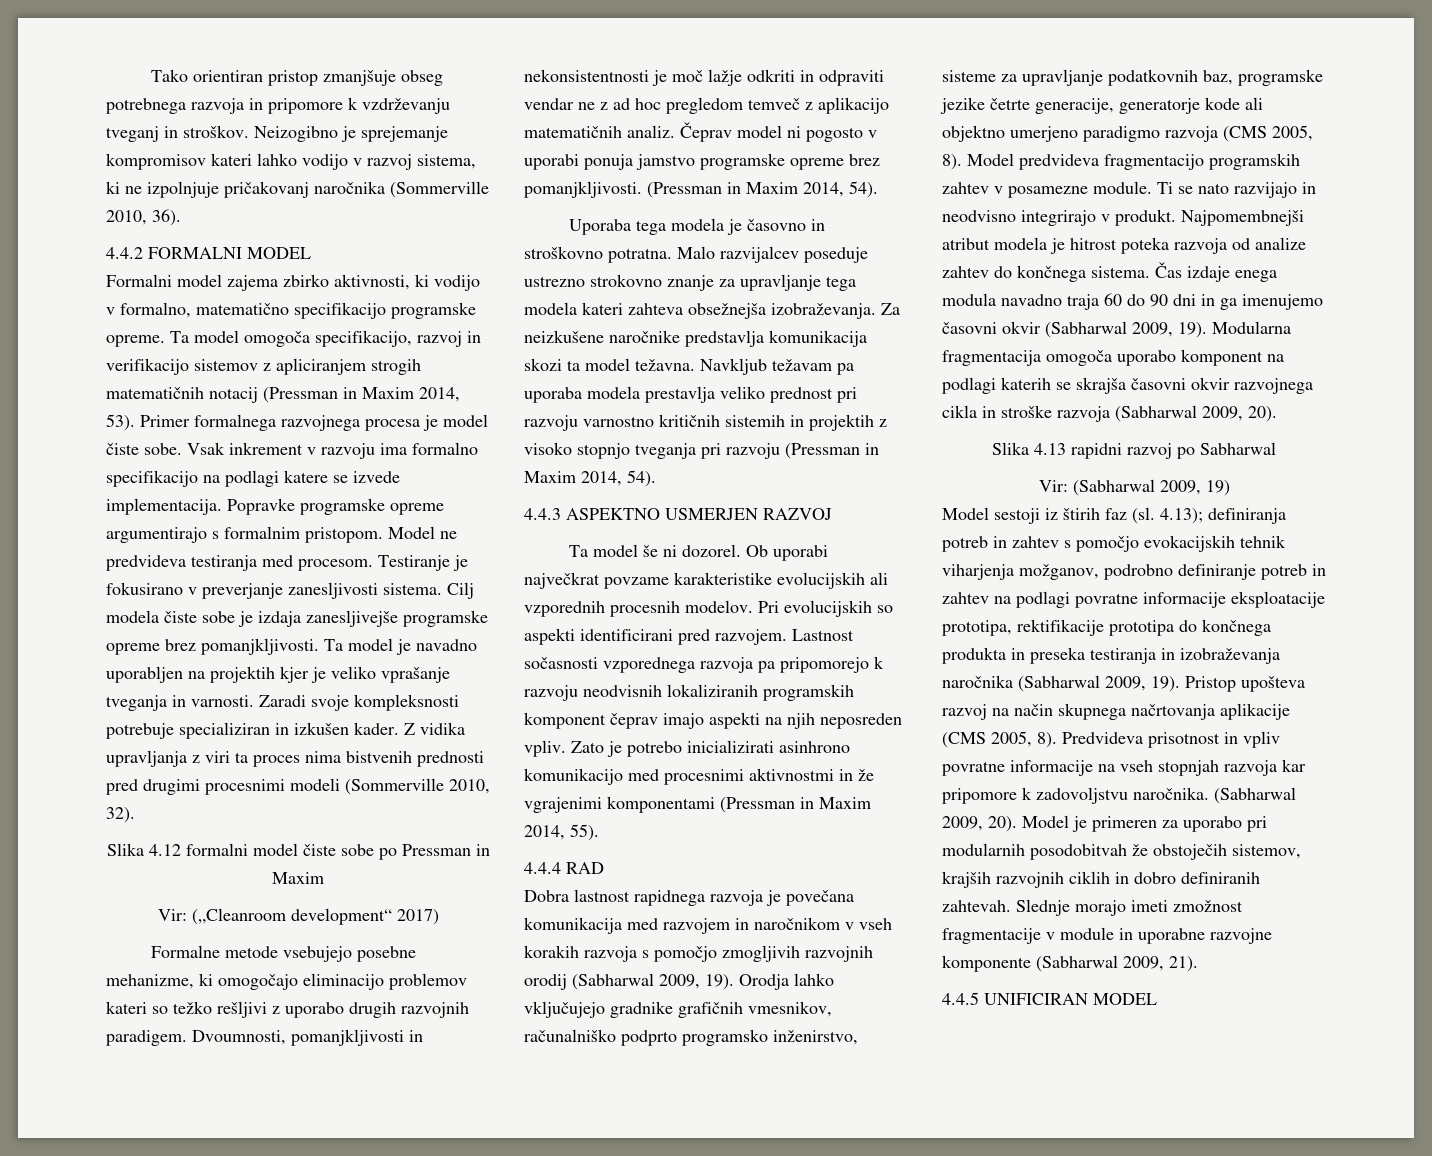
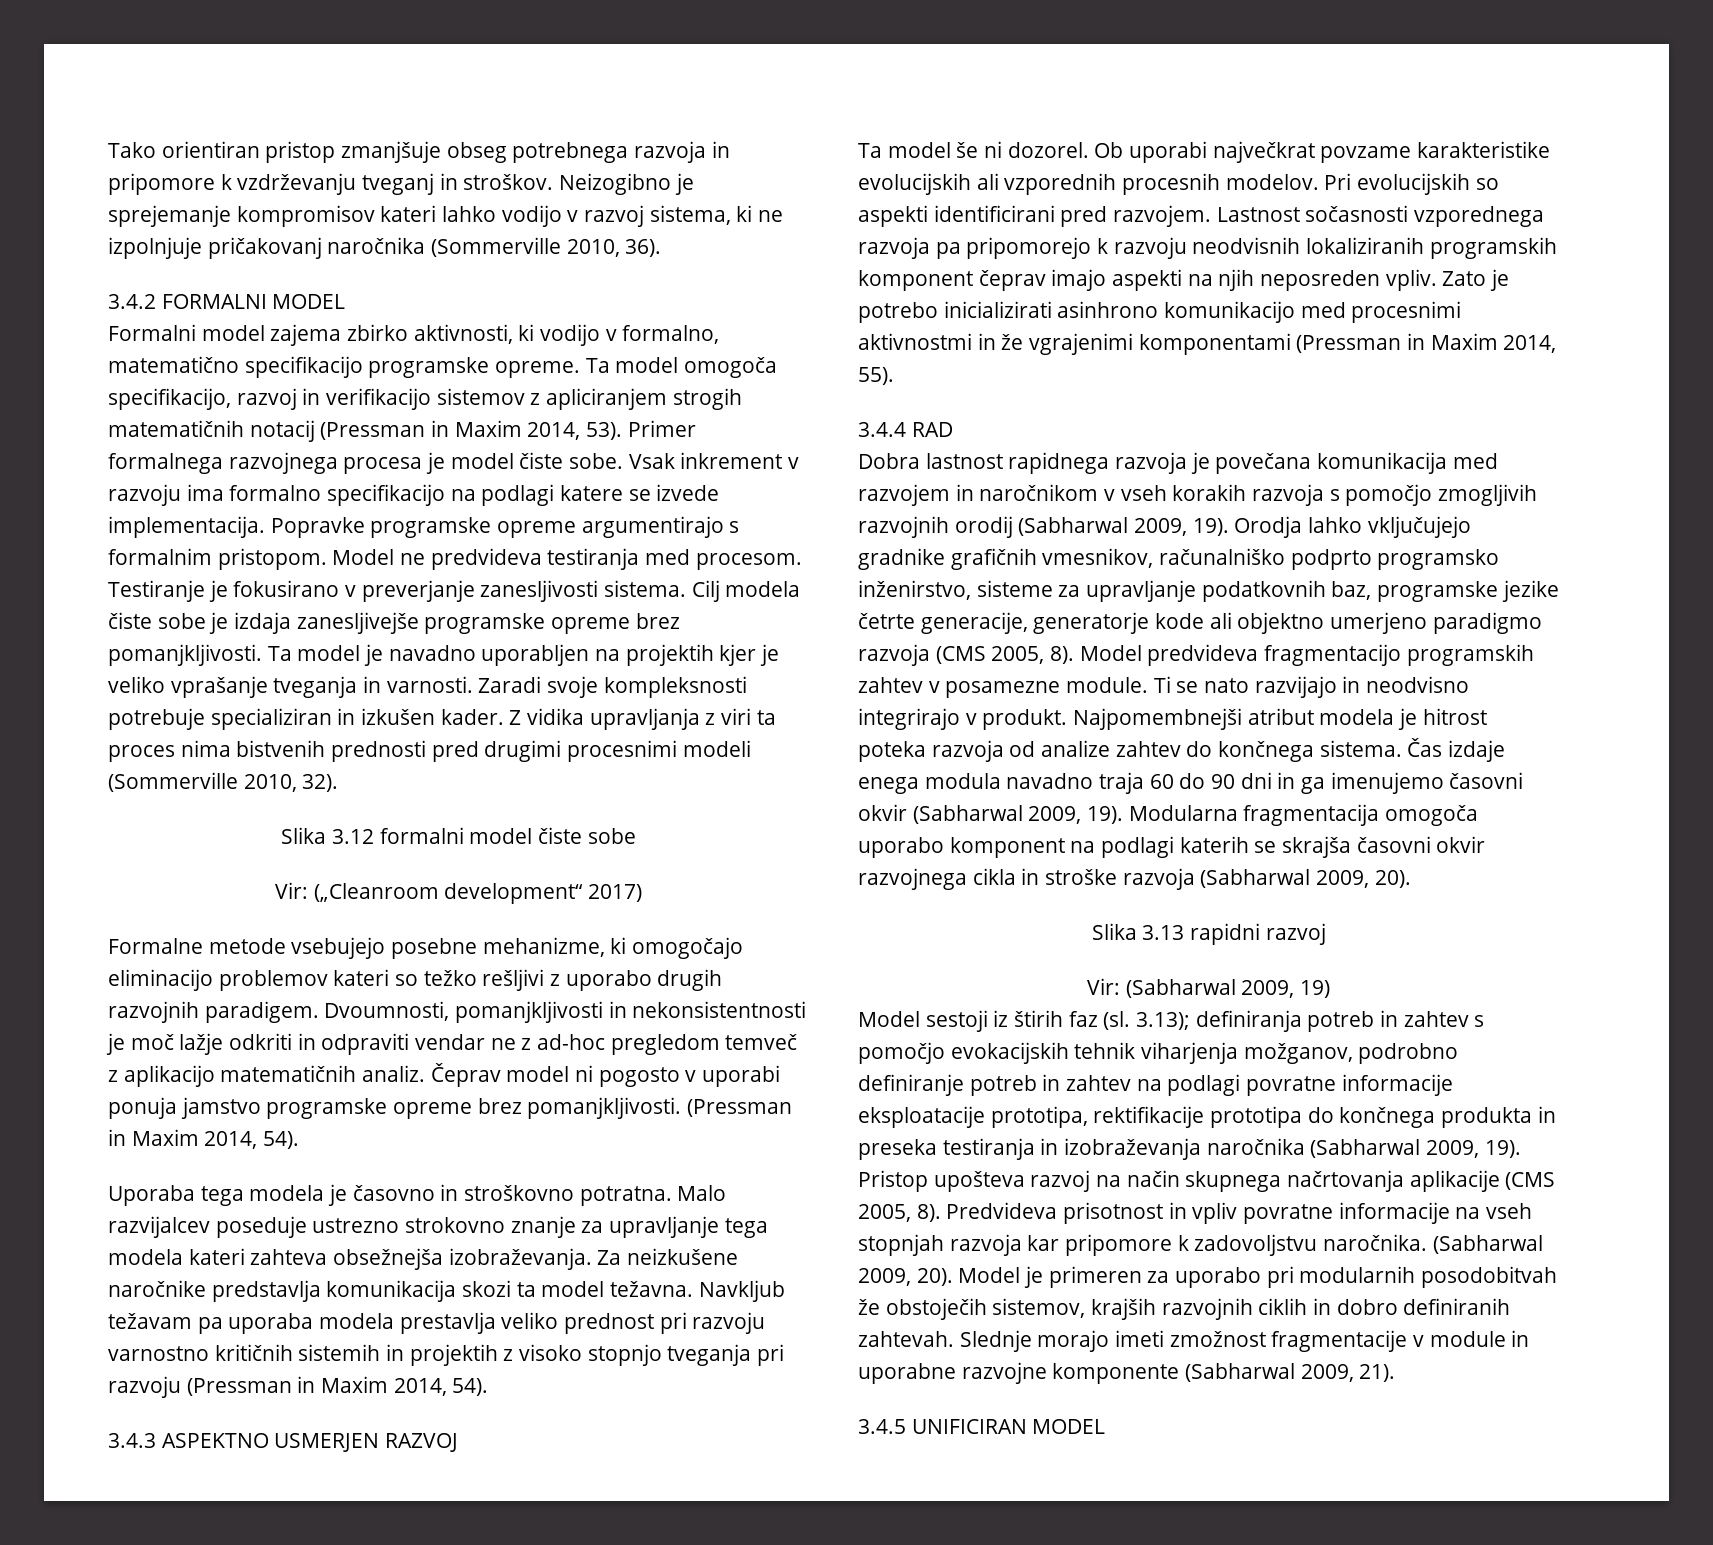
[106,247,143,259] 4.4.2 -> [108,294,156,309] 3.4.2
[148,844,181,856] 4.12 -> [331,829,374,844] 3.12
[378,844,490,860] [272,872,324,884] po Pressman in Maxim -> (636, 836) none
[613,98,661,110] ad hoc -> [537,1034,606,1050] ad-hoc
[524,508,561,520] 4.4.3 -> [108,1433,156,1448] 3.4.3
[524,862,561,874] 4.4.4 -> [858,422,906,437] 3.4.4
[1034,443,1066,455] 4.13 -> [1142,925,1185,940] 3.13
[1177,442,1276,459] po Sabharwal -> (1326, 934) none
[1160,508,1203,524] 4.13); -> [1136,1012,1191,1030] 3.13);
[942,992,979,1005] 4.4.5 -> [858,1419,906,1434] 3.4.5

